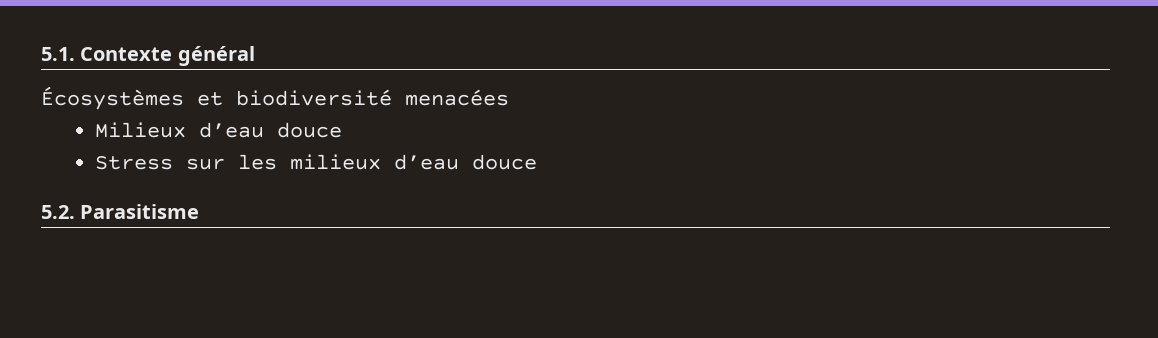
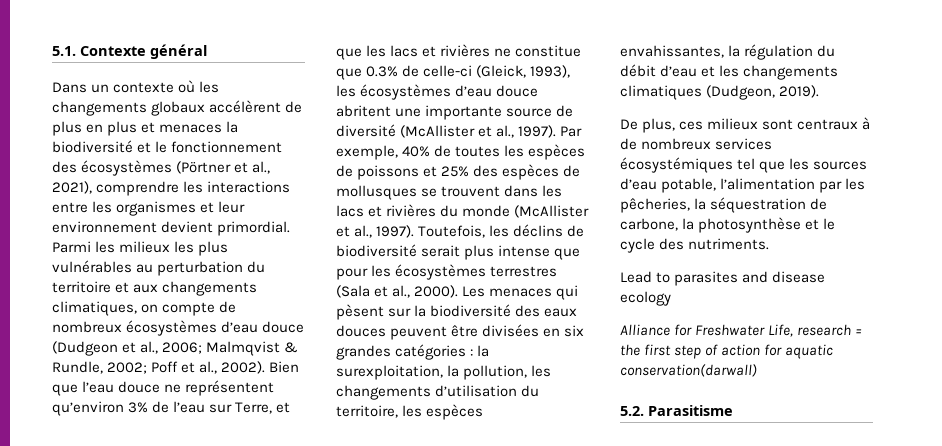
[41,86,509,110] [95,122,343,138] [95,154,538,170] Écosystèmes et biodiversité menacées // Milieux d’eau douce // Stress sur les milieux d’eau douce -> [52,80,220,93] [52,100,303,116] [52,121,239,136] [52,140,283,153] [52,160,271,176] [52,181,291,196] [52,201,246,216] [52,221,291,236] [52,241,229,256] [52,260,266,276] [52,281,258,296] [52,301,237,316] [52,320,305,336] [52,341,299,356] [52,361,300,374] [52,380,275,396] [52,401,291,416] [336,44,582,60] [336,65,571,80] [336,84,539,100] [336,105,574,120] [336,124,583,138] [336,144,586,160] [336,164,581,180] [336,185,563,200] [336,204,590,218] [336,224,585,238] [336,244,581,260] [336,264,558,280] [336,285,579,300] [336,304,578,320] [336,324,585,340] [336,344,490,360] [336,365,552,380] [336,385,540,400] [336,404,484,420] [620,44,836,60] [620,64,839,80] [620,85,820,100] [620,117,871,133] [620,138,773,150] [620,157,868,173] [620,178,866,193] [620,197,828,213] [620,217,836,233] [620,238,770,253] [620,271,826,286] [620,291,671,306] [620,324,864,337] [620,344,834,359] [620,364,757,377] Dans un contexte où les changements globaux accélèrent de plus en plus et menaces la biodiversité et le fonctionnement des écosystèmes (Pörtner et al., 2021), comprendre les interactions entre les organismes et leur environnement devient primordial. Parmi les milieux les plus vulnérables au perturbation du territoire et aux changements climatiques, on compte de nombreux écosystèmes d’eau douce (Dudgeon et al., 2006; Malmqvist & Rundle, 2002; Poff et al., 2002). Bien que l’eau douce ne représentent qu’environ 3% de l’eau sur Terre, et que les lacs et rivières ne constitue que 0.3% de celle-ci (Gleick, 1993), les écosystèmes d’eau douce abritent une importante source de diversité (McAllister et al., 1997). Par exemple, 40% de toutes les espèces de poissons et 25% des espèces de mollusques se trouvent dans les lacs et rivières du monde (McAllister et al., 1997). Toutefois, les déclins de biodiversité serait plus intense que pour les écosystèmes terrestres (Sala et al., 2000). Les menaces qui pèsent sur la biodiversité des eaux douces peuvent être divisées en six grandes catégories : la surexploitation, la pollution, les changements d’utilisation du territoire, les espèces envahissantes, la régulation du débit d’eau et les changements climatiques (Dudgeon, 2019). // De plus, ces milieux sont centraux à de nombreux services écosystémiques tel que les sources d’eau potable, l’alimentation par les pêcheries, la séquestration de carbone, la photosynthèse et le cycle des nutriments. // Lead to parasites and disease ecology // Alliance for Freshwater Life, research = the first step of action for aquatic conservation(darwall)

